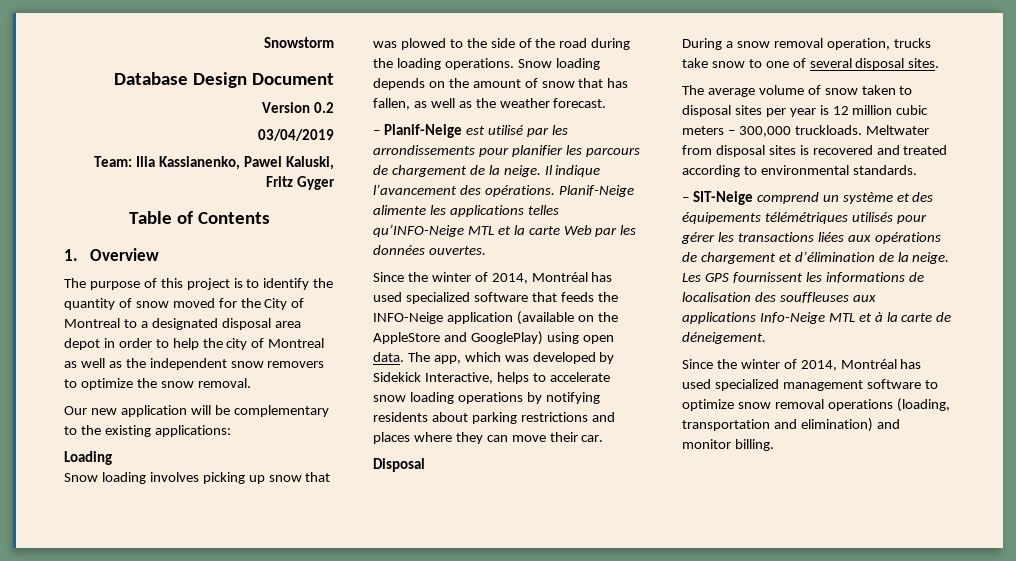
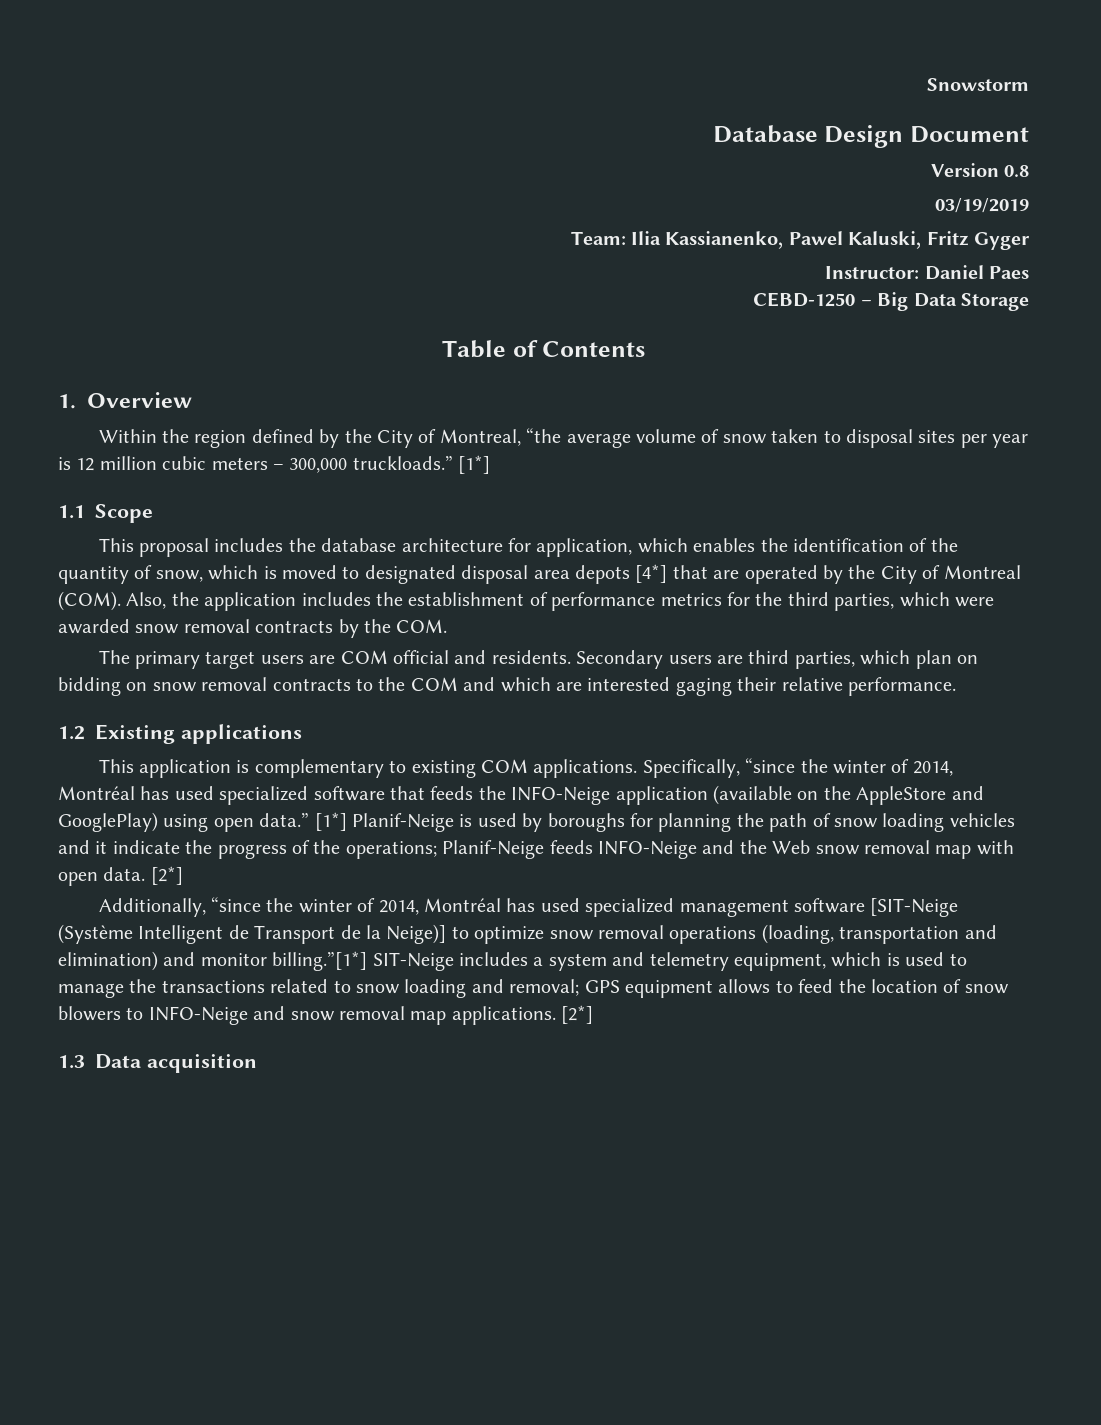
[314,102,334,113] [258,129,334,141] 0.2 // 03/04/2019 -> [1004,165,1029,177] [935,198,1029,213] 0.8 // 03/19/2019
(335, 183) none -> [825,265,1029,280] [753,292,1029,311] // Instructor: Daniel Paes // CEBD-1250 – Big Data Storage
[64,278,334,290] [64,298,305,310] [64,318,301,330] [64,338,325,350] [64,358,325,370] [64,378,251,390] [64,405,329,417] [64,425,231,437] [64,451,112,465] [64,472,331,484] [373,38,631,50] [373,58,600,70] [373,78,629,90] [373,98,607,110] [373,124,568,138] [373,145,640,157] [373,165,601,177] [373,184,634,197] [373,205,559,217] [373,224,637,237] [373,245,486,255] [373,272,404,282] The purpose of this project is to identify the quantity of snow moved for the City of Montreal to a designated disposal area depot in order to help the city of Montreal as well as the independent snow removers to optimize the snow removal. // Our new application will be complementary to the existing applications: // Loading // Snow loading involves picking up snow that was plowed to the side of the road during the loading operations. Snow loading depends on the amount of snow that has fallen, as well as the weather forecast. // – Planif-Neige est utilisé par les arrondissements pour planifier les parcours de chargement de la neige. Il indique l’avancement des opérations. Planif-Neige alimente les applications telles qu’INFO-Neige MTL et la carte Web par les données ouvertes. // Since -> [98,428,1029,448] [58,455,491,474] [58,504,153,523] [98,538,958,557] [58,564,1021,584] [58,591,994,611] [58,619,448,638] [98,650,979,669] [58,677,956,696] [58,724,302,744] [98,758,796,778] Within the region defined by the City of Montreal, “the average volume of snow taken to disposal sites per year is 12 million cubic meters – 300,000 truckloads.” [1*] // 1.1 Scope // This proposal includes the database architecture for application, which enables the identification of the quantity of snow, which is moved to designated disposal area depots [4*] that are operated by the City of Montreal (COM). Also, the application includes the establishment of performance metrics for the third parties, which were awarded snow removal contracts by the COM. // The primary target users are COM official and residents. Secondary users are third parties, which plan on bidding on snow removal contracts to the COM and which are interested gaging their relative performance. // 1.2 Existing applications // This application is complementary to existing COM applications. Specifically, “since
[373,352,615,364] [373,372,610,384] [373,392,600,404] [373,412,615,424] [373,432,604,444] [373,458,425,472] [682,38,931,50] [682,58,940,70] [682,85,913,97] [682,105,929,117] [682,125,929,137] [682,145,948,157] [682,165,917,177] [682,191,934,205] [682,212,927,224] [681,232,941,244] [682,251,950,264] [682,272,924,283] [682,292,876,303] [682,312,952,324] [682,332,766,344] [682,359,713,369] data. The app, which was developed by Sidekick Interactive, helps to accelerate snow loading operations by notifying residents about parking restrictions and places where they can move their car. // Disposal // During a snow removal operation, trucks take snow to one of several disposal sites. // The average volume of snow taken to disposal sites per year is 12 million cubic meters – 300,000 truckloads. Meltwater from disposal sites is recovered and treated according to environmental standards. // – SIT-Neige comprend un système et des équipements télémétriques utilisés pour gérer les transactions liées aux opérations de chargement et d’élimination de la neige. Les GPS fournissent les informations de localisation des souffleuses aux applications Info-Neige MTL et à la carte de déneigement. // Since -> [259,812,1015,832] [58,840,1014,859] [58,866,183,886] [98,897,262,917] data.” [1*] Planif-Neige is used by boroughs for planning the path of snow loading vehicles and it indicate the progress of the operations; Planif-Neige feeds INFO-Neige and the Web snow removal map with open data. [2*] // Additionally, “since
(921, 384) none -> [870,898,959,917] [58,924,447,944] [SIT-Neige (Système Intelligent de Transport de la Neige)]
[734,439,774,451] billing. -> [272,951,967,971] [58,979,1009,998] [58,1005,594,1025] [58,1054,257,1073] billing.”[1*] SIT-Neige includes a system and telemetry equipment, which is used to manage the transactions related to snow loading and removal; GPS equipment allows to feed the location of snow blowers to INFO-Neige and snow removal map applications. [2*] // 1.3 Data acquisition

